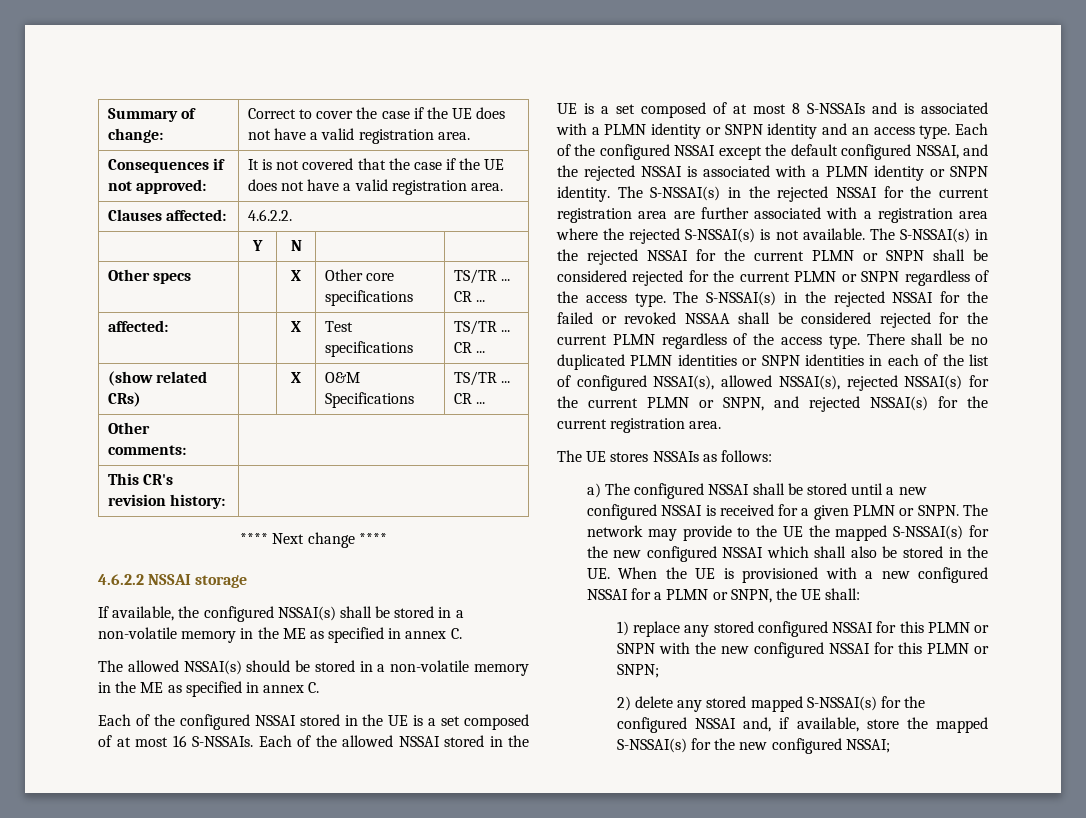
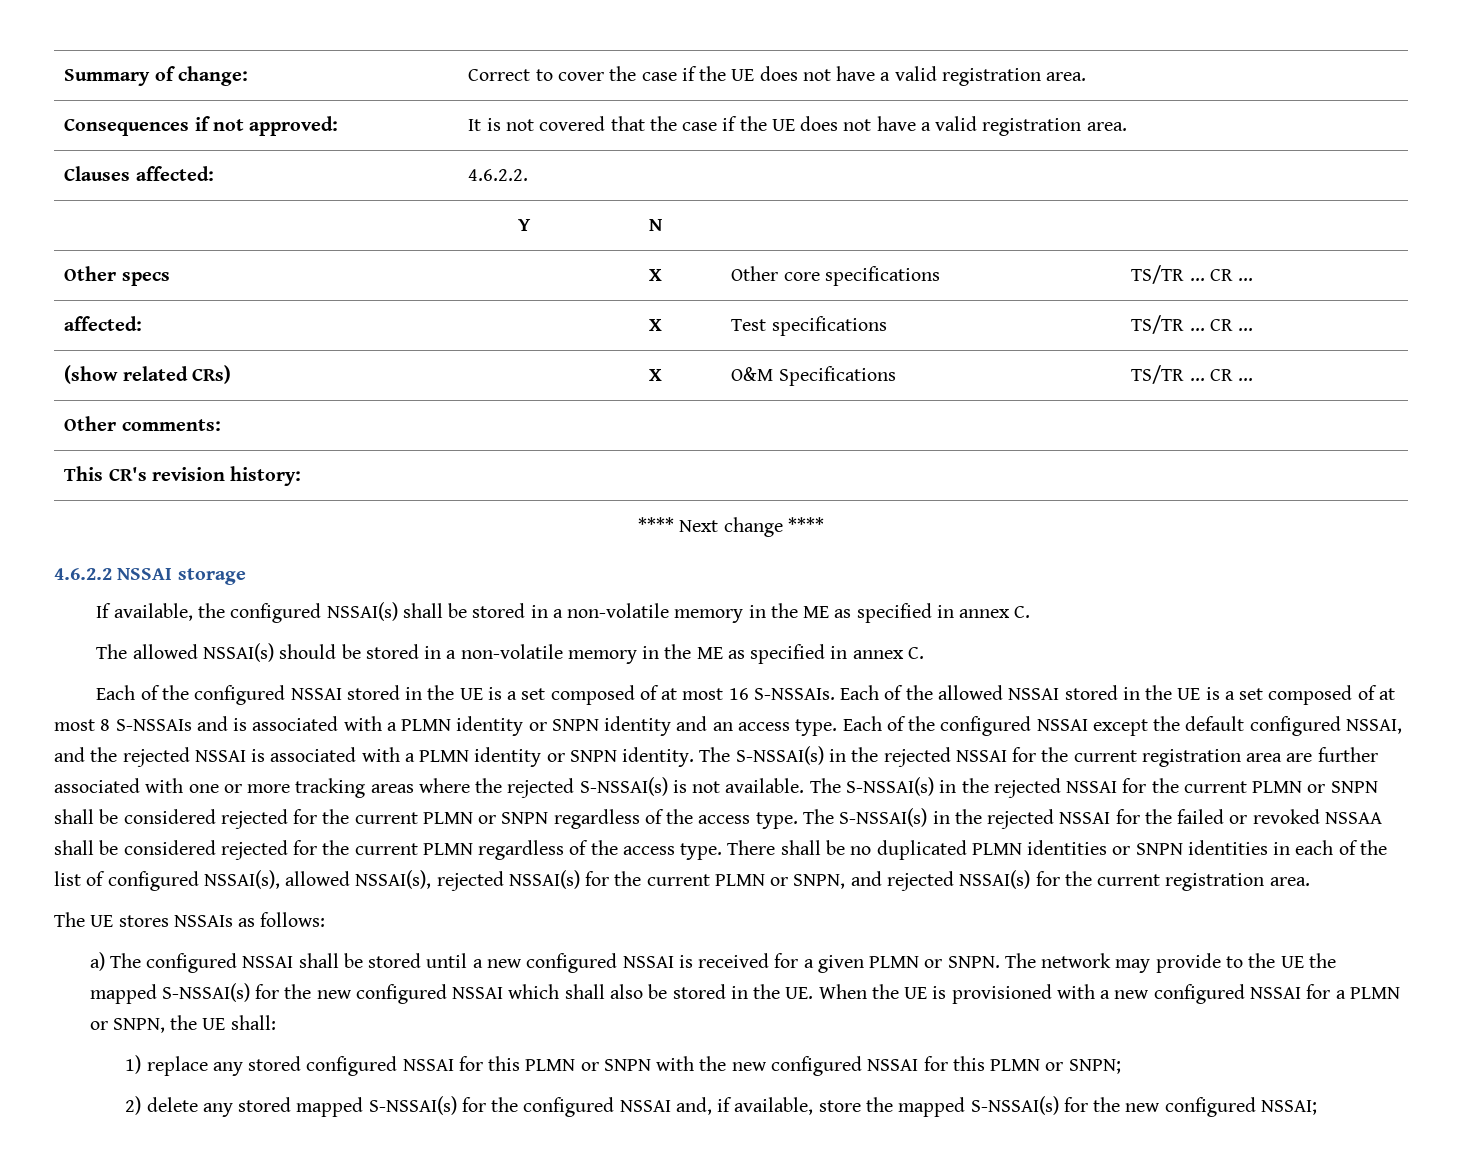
[863,208,988,223] a registration area -> [188,778,414,798] one or more tracking areas

